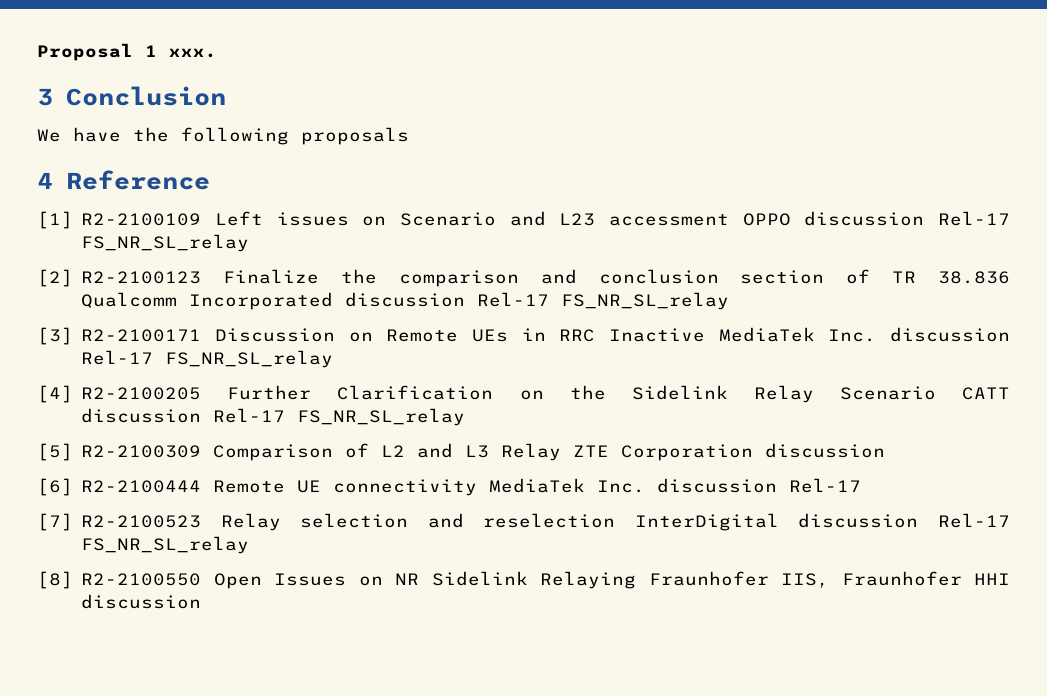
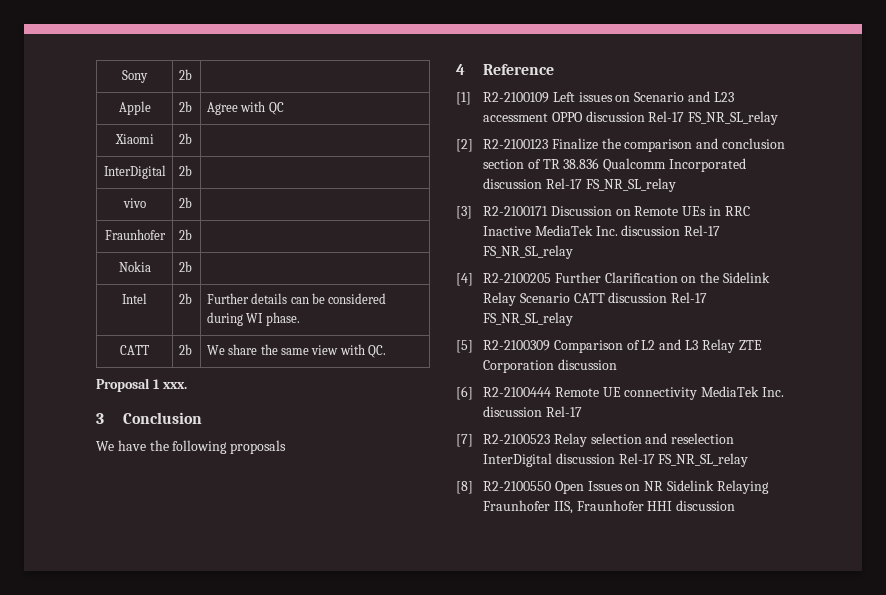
(37, 52) none -> [122,70,148,83] [178,69,192,80] [118,101,151,115] [178,101,192,112] [206,101,284,115] [114,134,154,144] [178,133,192,144] [103,165,166,179] [178,165,192,176] [122,198,146,208] [178,197,192,208] [104,229,166,240] [178,229,192,240] [118,261,151,272] [178,261,192,272] [122,293,147,304] [178,293,192,304] [206,293,387,304] [206,312,300,326] [120,345,149,355] [178,344,192,355] [206,344,387,358] Sony | 2b | // Apple | 2b | Agree with QC // Xiaomi | 2b | // InterDigital | 2b | // vivo | 2b | // Fraunhofer | 2b | // Nokia | 2b | // Intel | 2b | Further details can be considered during WI phase. // CATT | 2b | We share the same view with QC. //

